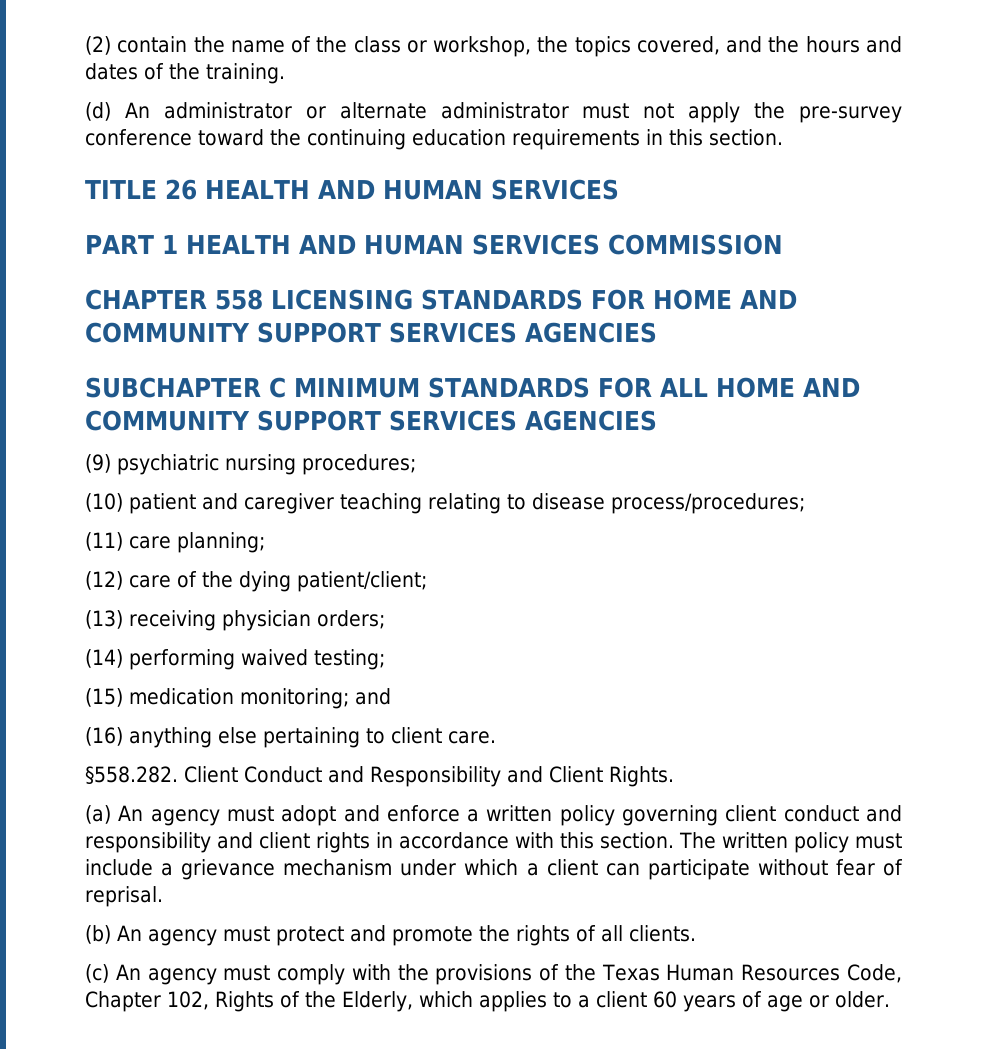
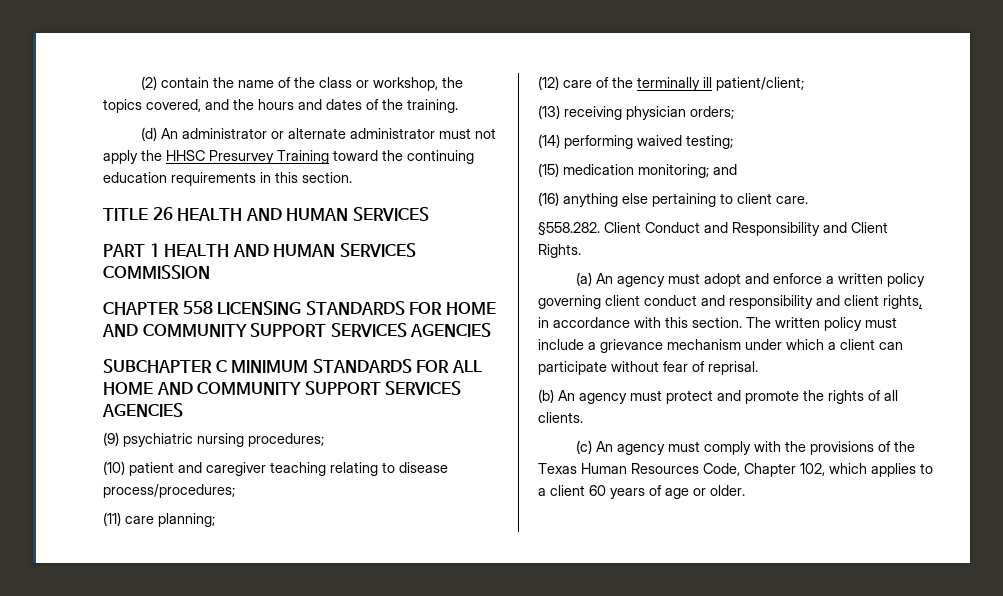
[798,106,902,123] [85,129,192,146] pre-survey conference -> [166,150,329,164] HHSC Presurvey Training
[239,571,291,592] dying -> [637,77,712,91] terminally ill
[316,832,370,853] rights -> [883,295,922,309] rights,
[215,991,413,1012] Rights of the Elderly, -> (825, 469) none

